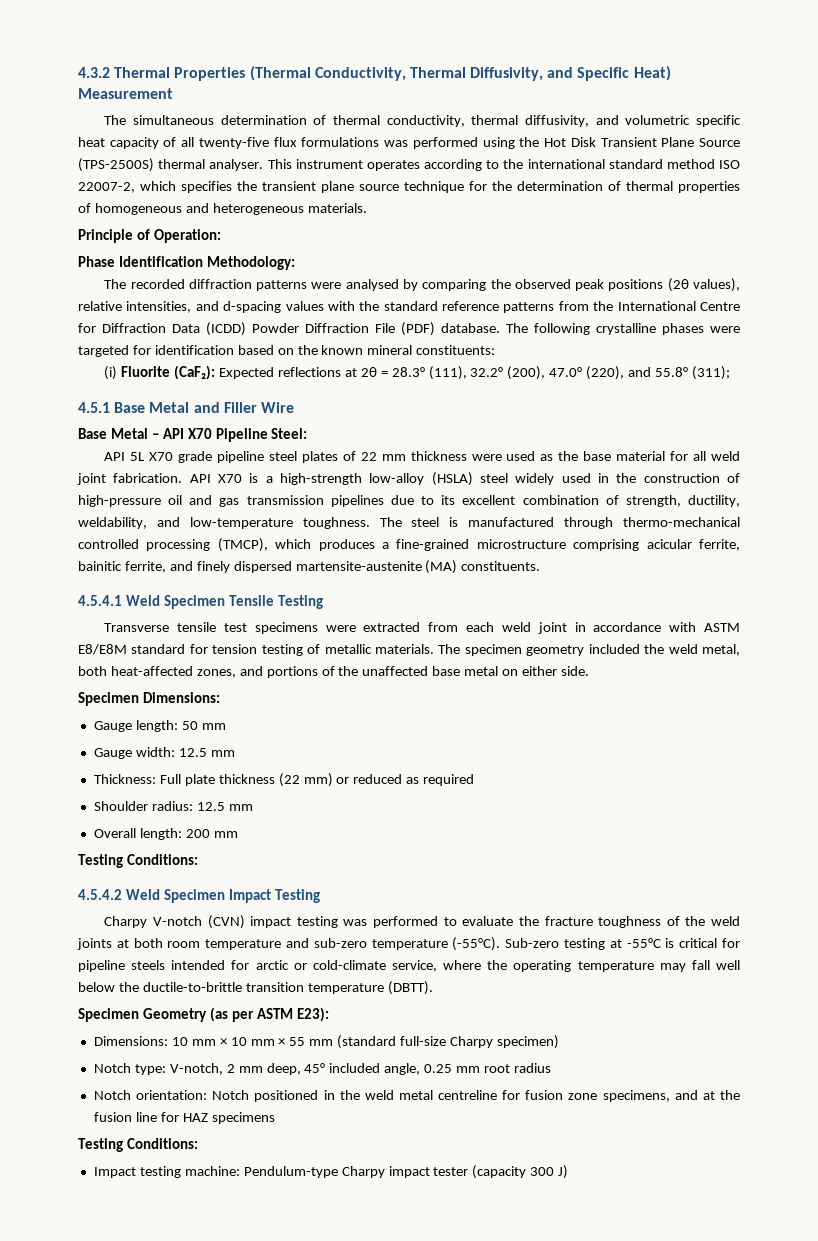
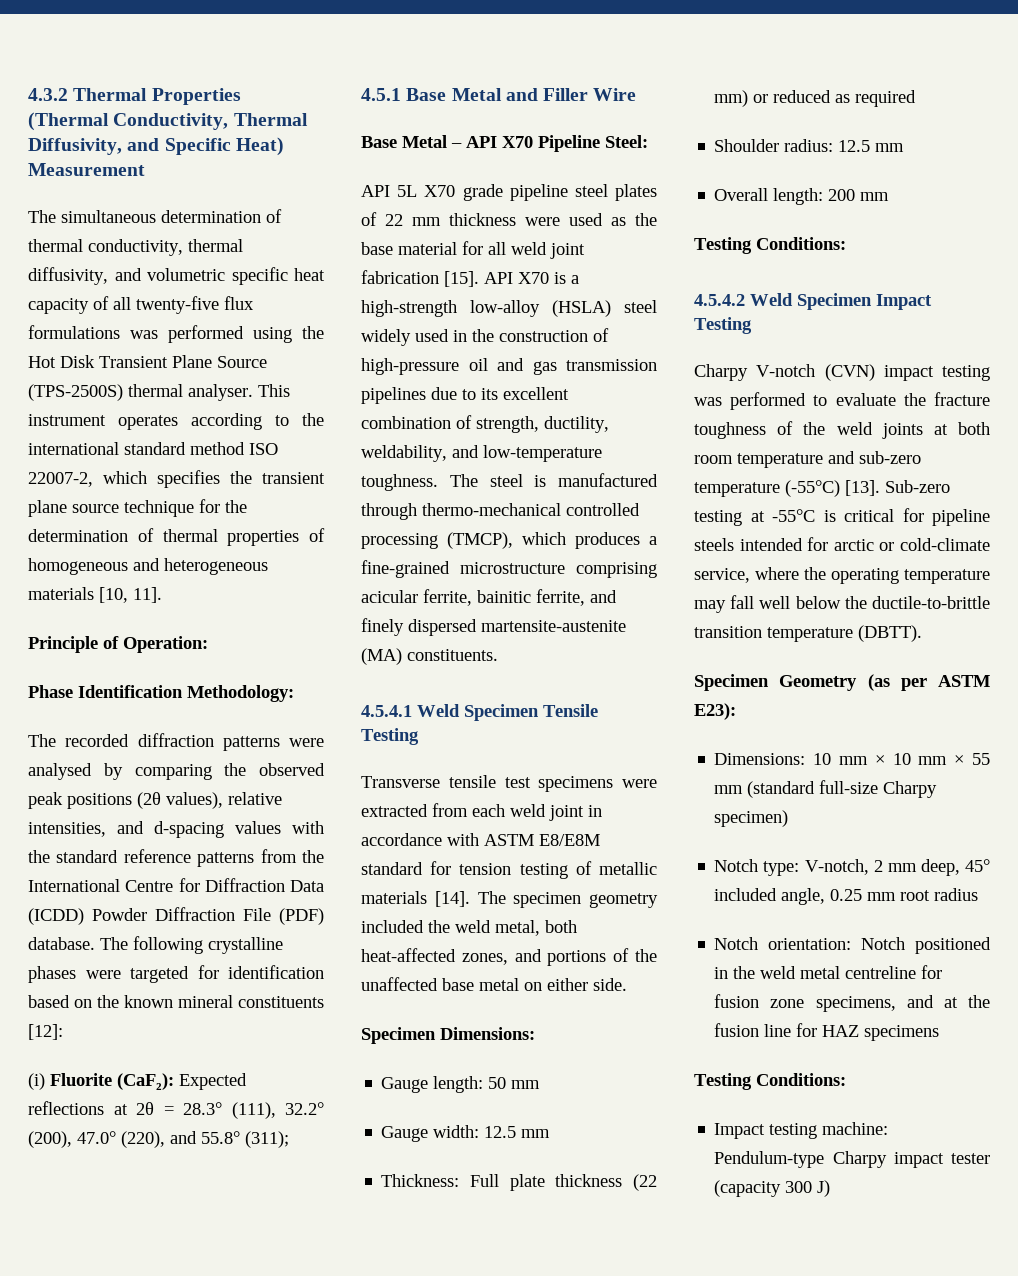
[307,203,367,213] materials. -> [28,587,162,603] materials [10, 11].
[416,345,496,355] constituents: -> [238,996,324,1008] [28,1024,63,1040] constituents [12]:
[113,473,183,483] fabrication. -> [361,270,479,287] fabrication [15].
[375,644,435,654] materials. -> [361,891,470,907] materials [14].
[452,937,501,951] (-55°C). -> [785,480,880,497] (-55°C) [13].

